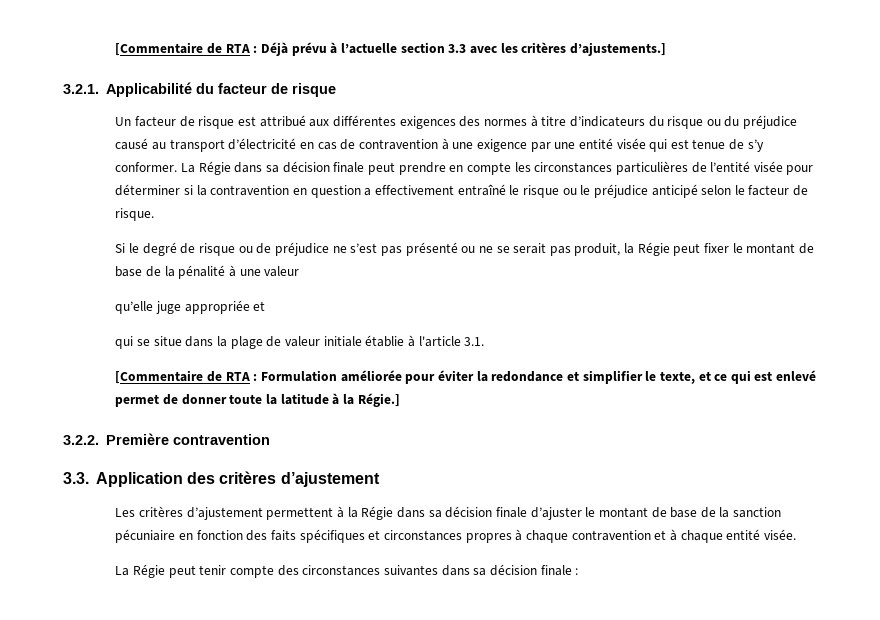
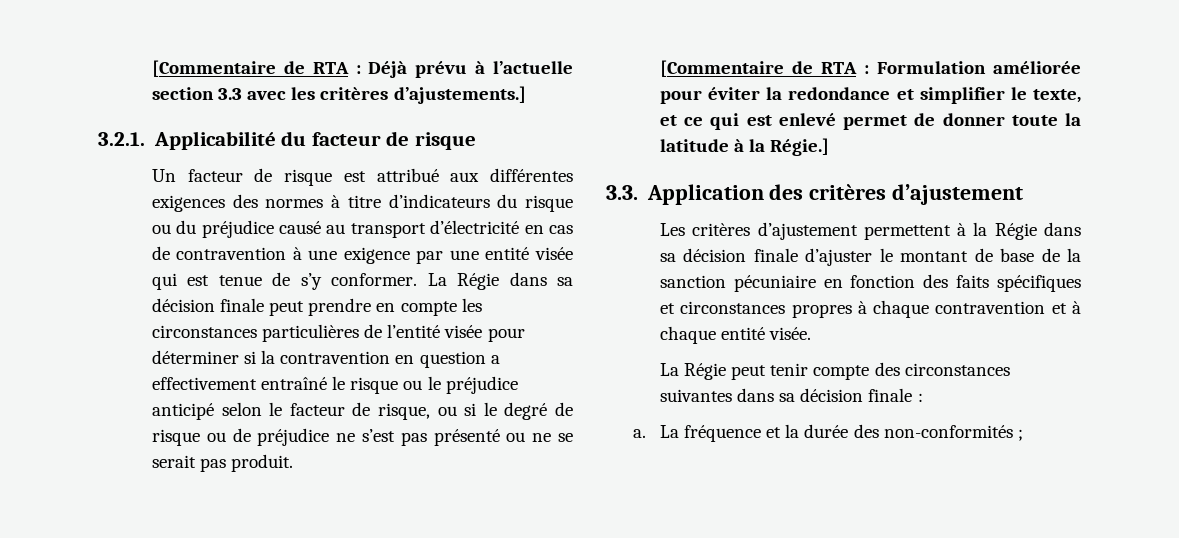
[115,208,155,221] [115,243,126,253] risque. // Si -> [377,403,477,420] risque, ou si
[574,242,814,256] [115,265,300,279] [115,300,266,314] [115,335,485,349] produit, la Régie peut fixer le montant de base de la pénalité à une valeur // qu’elle juge appropriée et // qui se situe dans la plage de valeur initiale établie à l'article 3.1. -> [231,454,294,472] produit.
[63,433,270,445] // 3.2.2. Première contravention -> (830, 147) none
(579, 571) none -> [632,424,1023,442] // a. La fréquence et la durée des non-conformités ;

